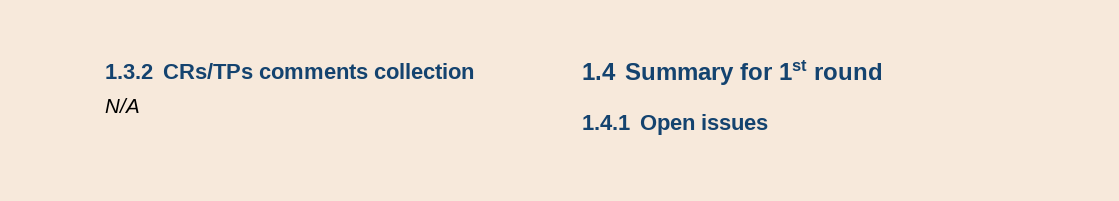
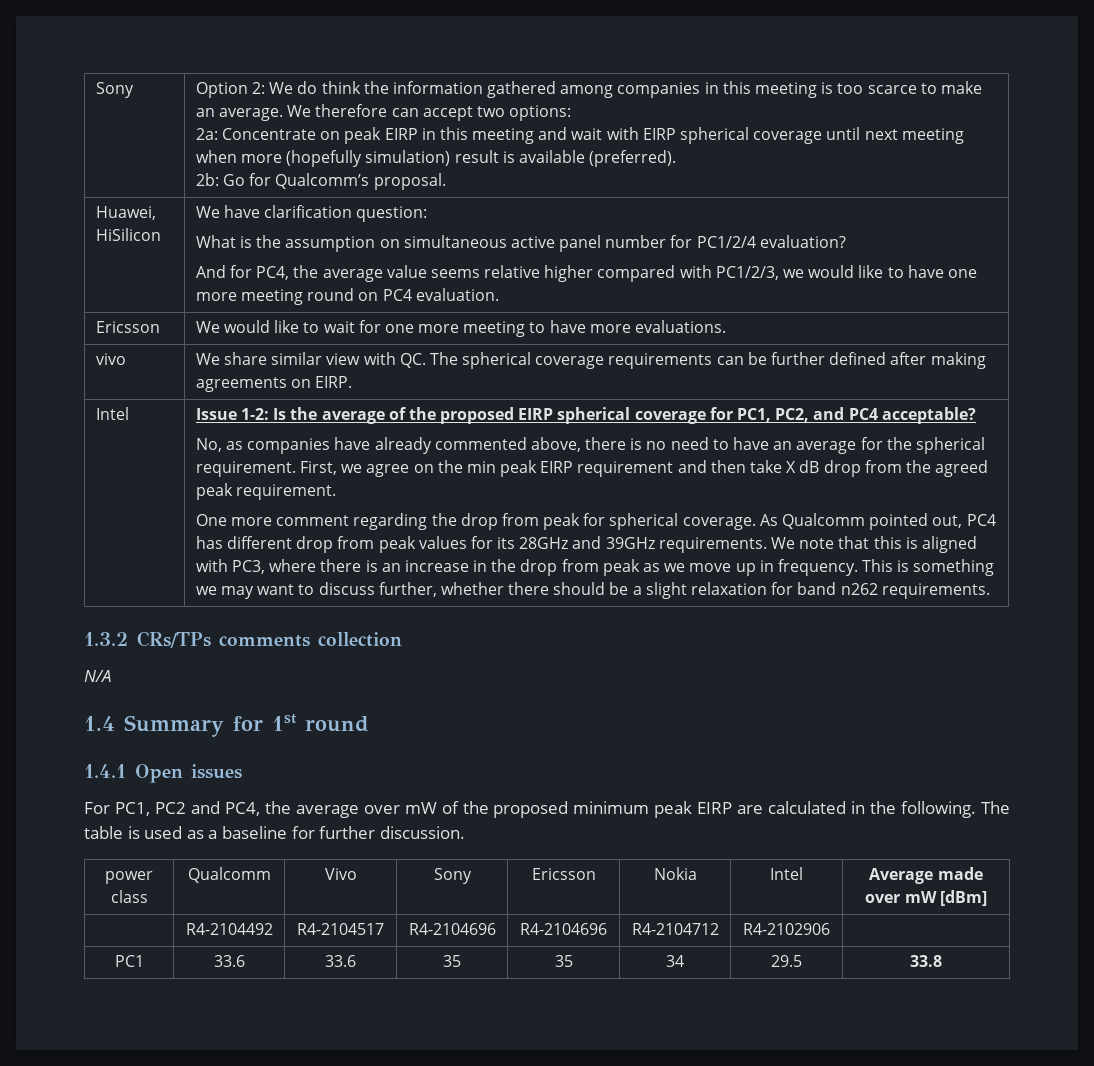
(105, 71) none -> [95,82,134,98] [195,81,982,98] [195,104,572,121] [195,127,964,144] [195,150,677,167] [195,173,446,190] [95,206,156,220] [95,228,161,241] [195,205,428,222] [195,235,846,252] [195,265,977,282] [195,288,499,305] [95,321,160,333] [195,320,726,337] [95,353,126,365] [195,352,986,369] [195,376,353,392] [95,407,129,420] [195,407,976,424] [195,437,985,454] [195,460,989,477] [195,483,336,500] [195,513,996,530] [195,536,977,553] [195,559,995,576] [195,582,990,599] Sony | Option 2: We do think the information gathered among companies in this meeting is too scarce to make an average. We therefore can accept two options: // 2a: Concentrate on peak EIRP in this meeting and wait with EIRP spherical coverage until next meeting when more (hopefully simulation) result is available (preferred). // 2b: Go for Qualcomm’s proposal. // Huawei, HiSilicon | We have clarification question: // What is the assumption on simultaneous active panel number for PC1/2/4 evaluation? // And for PC4, the average value seems relative higher compared with PC1/2/3, we would like to have one more meeting round on PC4 evaluation. // Ericsson | We would like to wait for one more meeting to have more evaluations. // vivo | We share similar view with QC. The spherical coverage requirements can be further defined after making agreements on EIRP. // Intel | Issue 1-2: Is the average of the proposed EIRP spherical coverage for PC1, PC2, and PC4 acceptable? // No, as companies have already commented above, there is no need to have an average for the spherical requirement. First, we agree on the min peak EIRP requirement and then take X dB drop from the agreed peak requirement. // One more comment regarding the drop from peak for spherical coverage. As Qualcomm pointed out, PC4 has different drop from peak values for its 28GHz and 39GHz requirements. We note that this is aligned with PC3, where there is an increase in the drop from peak as we move up in frequency. This is something we may want to discuss further, whether there should be a slight relaxation for band n262 requirements. //
(769, 122) none -> [84,801,1011,818] [84,826,465,839] [105,871,153,884] [110,890,148,903] [187,867,271,883] [324,868,357,880] [433,868,472,884] [531,868,596,880] [653,867,697,880] [770,867,803,880] [869,867,983,884] [865,890,987,906] [185,923,273,935] [297,923,384,935] [408,923,496,935] [520,923,607,935] [631,923,719,935] [743,923,830,935] [114,955,144,967] [213,955,245,967] [325,955,356,967] [443,955,461,967] [554,955,573,967] [666,955,684,967] [771,955,802,967] [910,955,942,967] // For PC1, PC2 and PC4, the average over mW of the proposed minimum peak EIRP are calculated in the following. The table is used as a baseline for further discussion. // power class | Qualcomm | Vivo | Sony | Ericsson | Nokia | Intel | Average made over mW [dBm] // | R4-2104492 | R4-2104517 | R4-2104696 | R4-2104696 | R4-2104712 | R4-2102906 | // PC1 | 33.6 | 33.6 | 35 | 35 | 34 | 29.5 | 33.8

